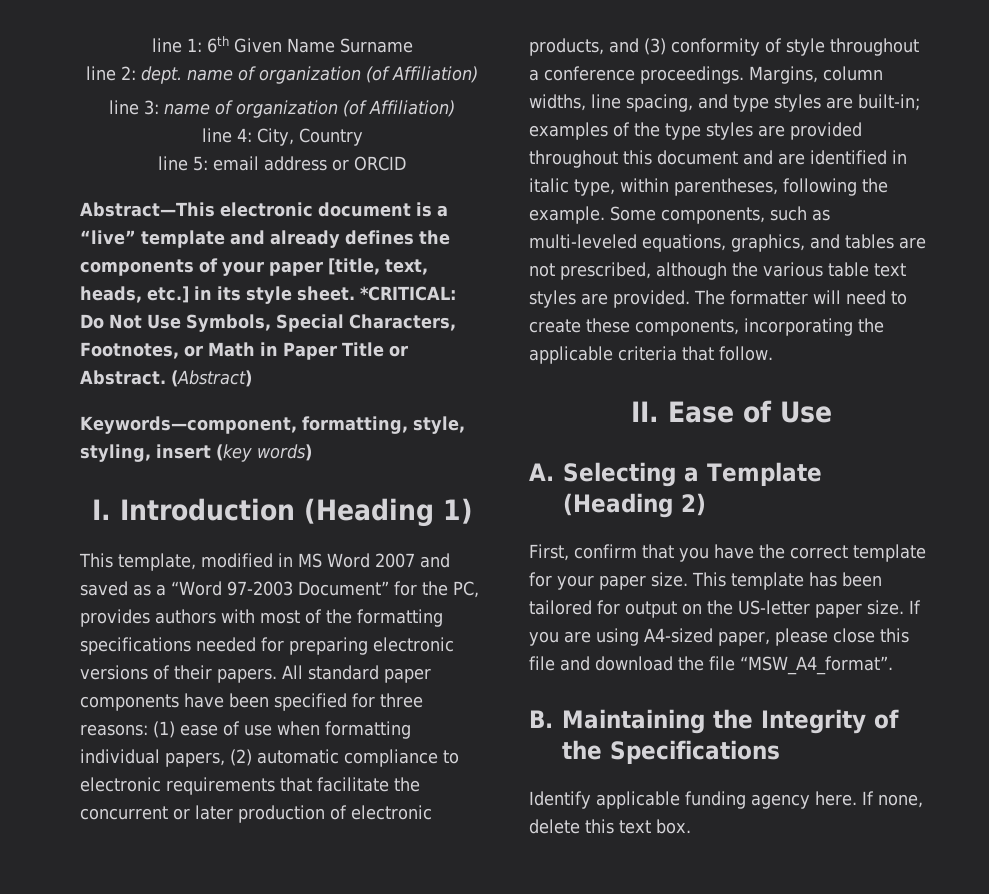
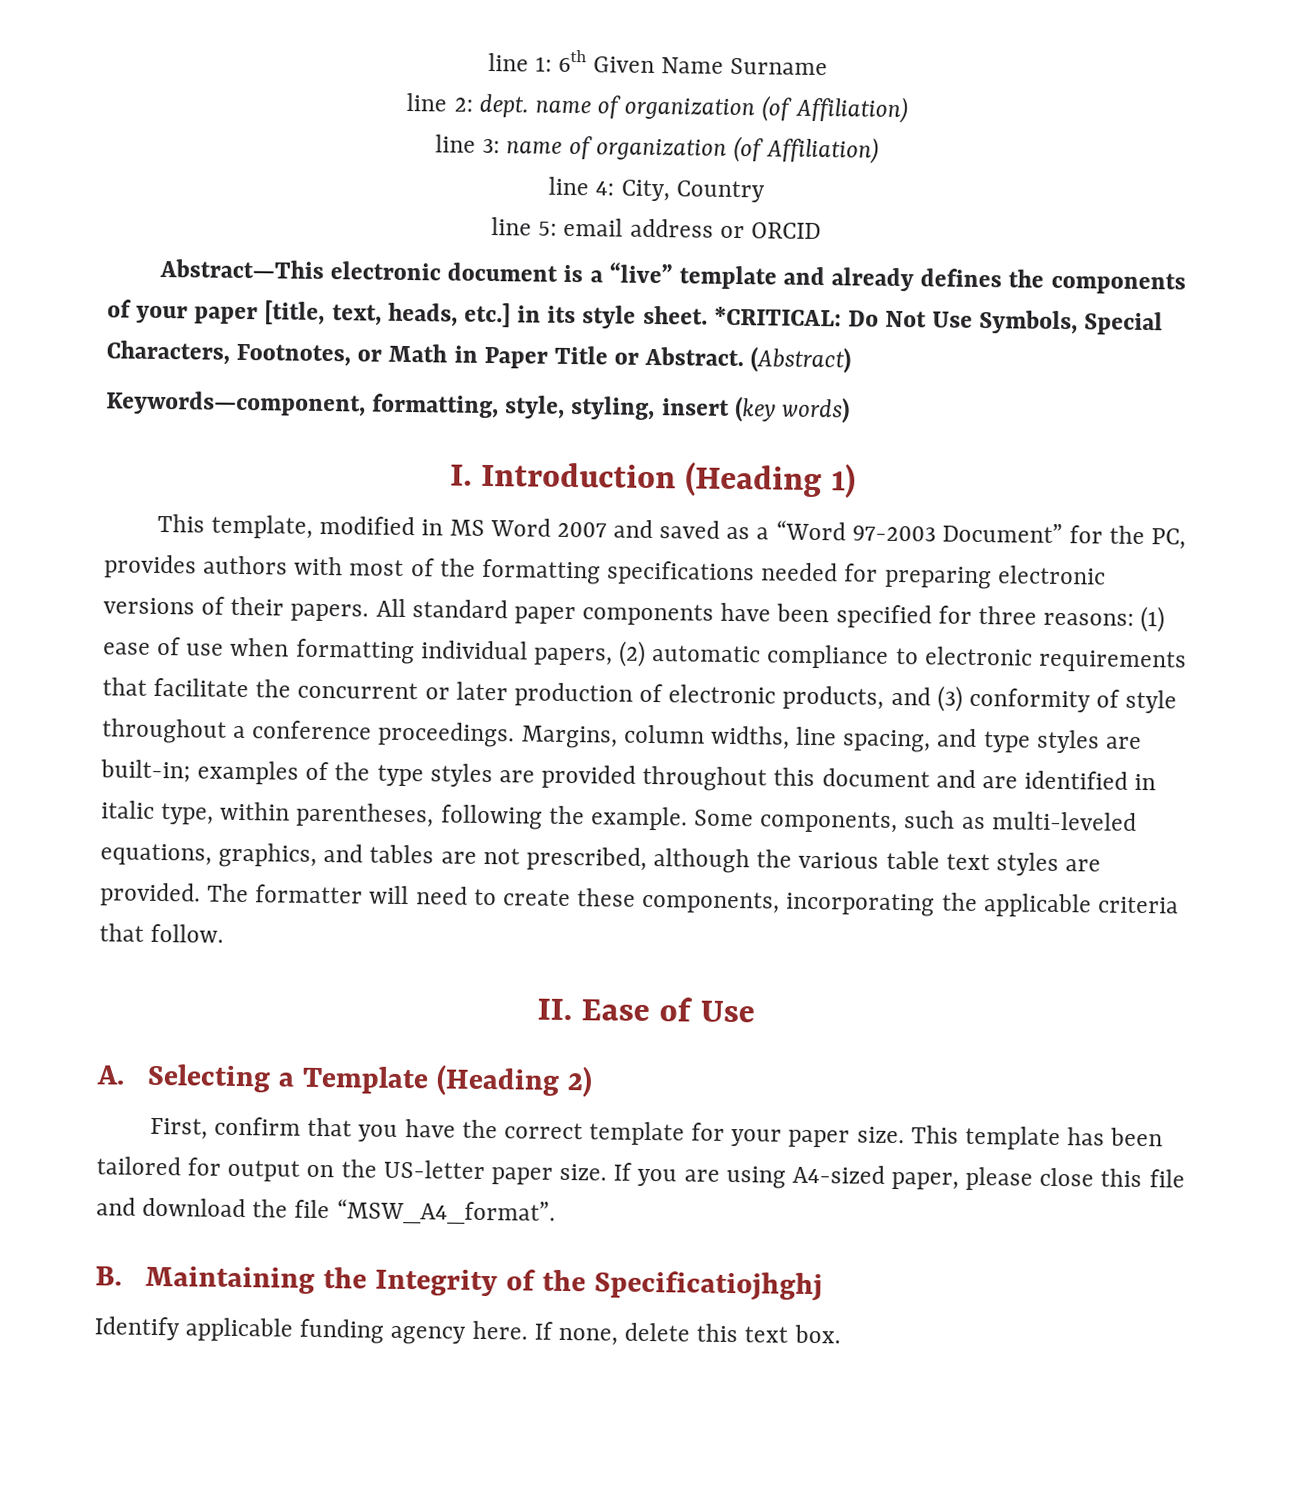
[610,740,780,764] Specifications -> [593,1270,823,1302] Specificatiojhghj

